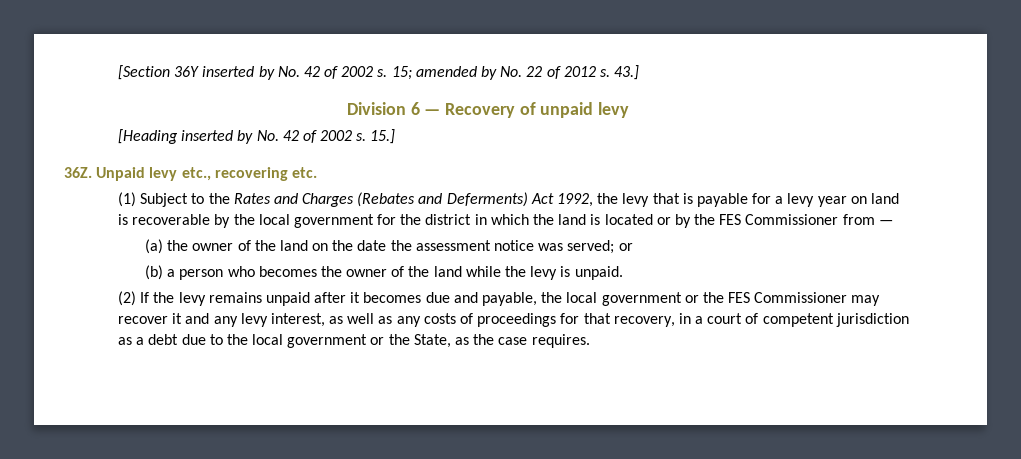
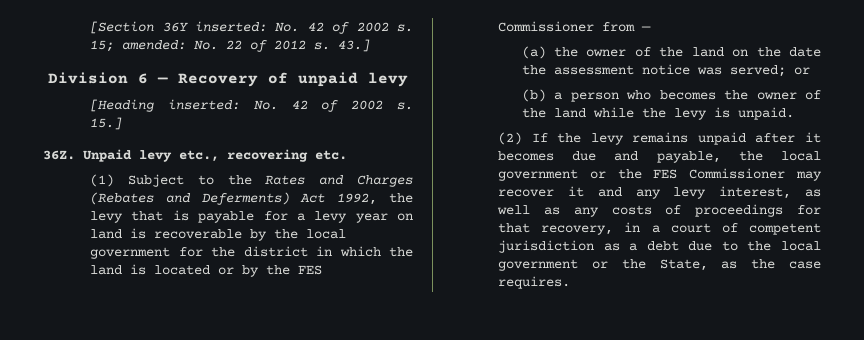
[202,66,275,80] inserted by -> [194,21,267,32] inserted:
[415,66,498,80] amended by -> [122,40,187,50] amended:
[181,130,254,144] inserted by -> [167,99,240,110] inserted:

